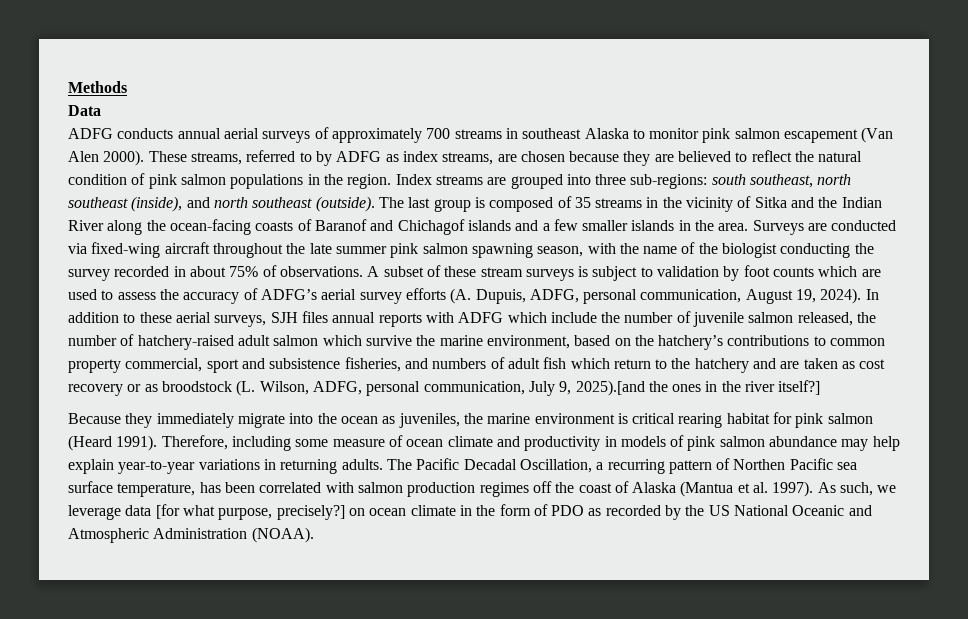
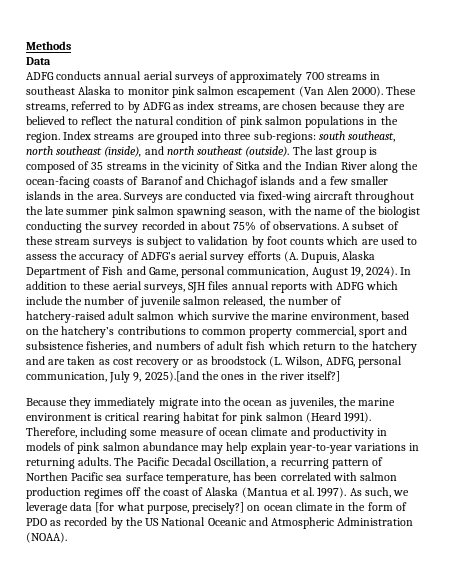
[529,289,579,303] ADFG, -> [342,251,376,260] [26,266,178,278] Alaska Department of Fish and Game,

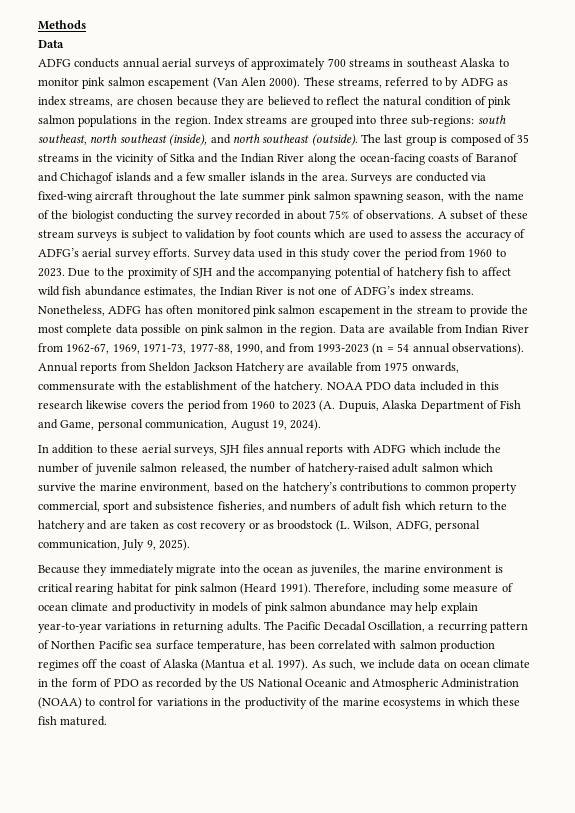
[247,251,281,260] efforts -> [153,248,506,260] [38,267,511,279] [38,286,474,297] [38,305,528,317] [38,324,529,336] [38,343,524,355] [38,362,459,374] [38,381,499,393] [38,400,316,412] efforts. Survey data used in this study cover the period from 1960 to 2023. Due to the proximity of SJH and the accompanying potential of hatchery fish to affect wild fish abundance estimates, the Indian River is not one of ADFG’s index streams. Nonetheless, ADFG has often monitored pink salmon escapement in the stream to provide the most complete data possible on pink salmon in the region. Data are available from Indian River from 1962-67, 1969, 1971-73, 1977-88, 1990, and from 1993-2023 (n = 54 annual observations). Annual reports from Sheldon Jackson Hatchery are available from 1975 onwards, commensurate with the establishment of the hatchery. NOAA PDO data included in this research likewise covers the period from 1960 to 2023
(398, 271) none -> (322, 425) //
[144,371,341,382] 2025).[and the ones in the river itself?] -> [159,539,191,551] 2025).
[26,502,245,514] leverage data [for what purpose, precisely?] -> [377,659,441,669] include data
[26,532,67,543] (NOAA). -> [38,697,521,709] [38,716,108,726] (NOAA) to control for variations in the productivity of the marine ecosystems in which these fish matured.

